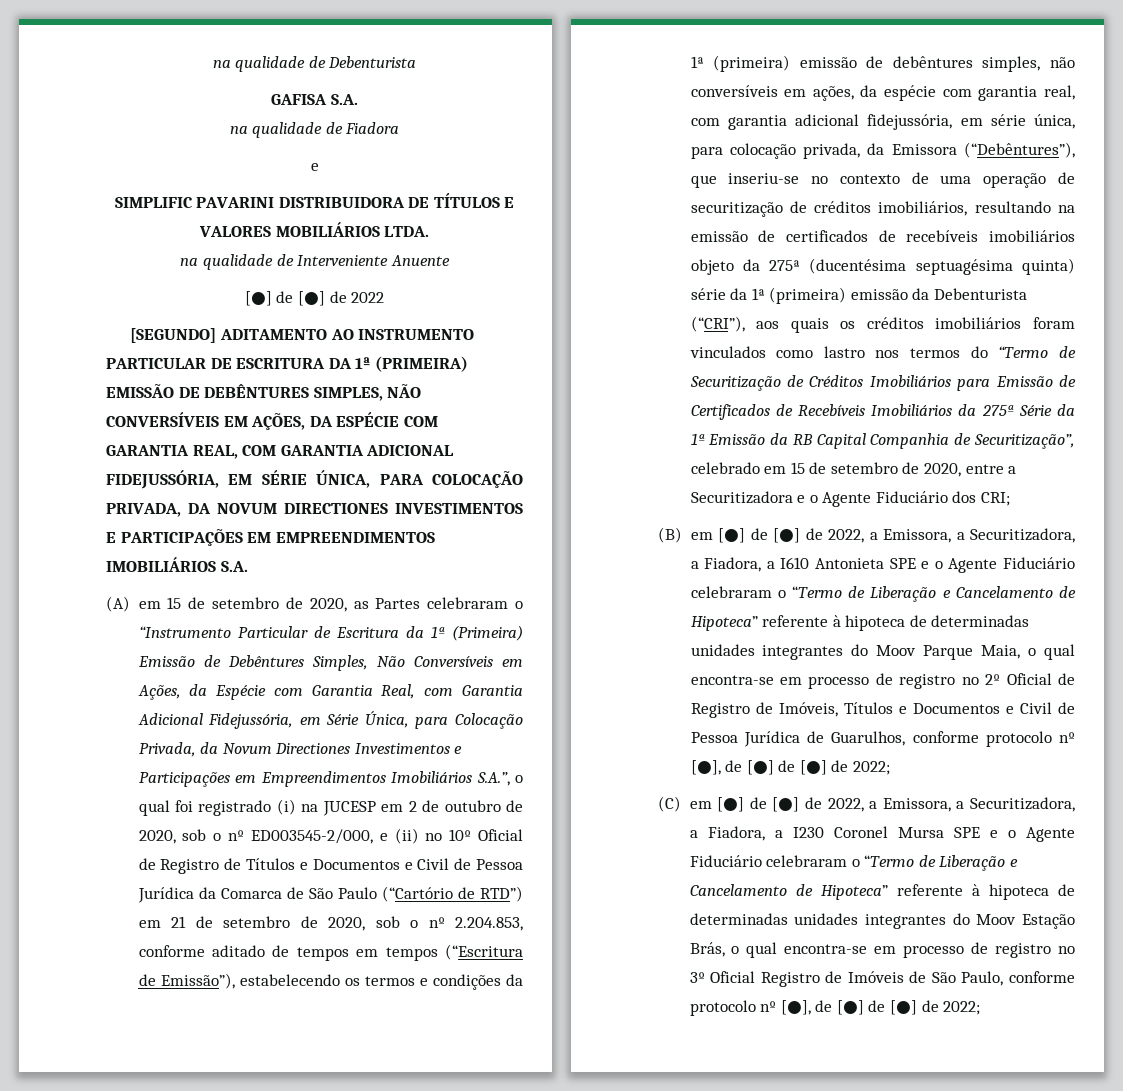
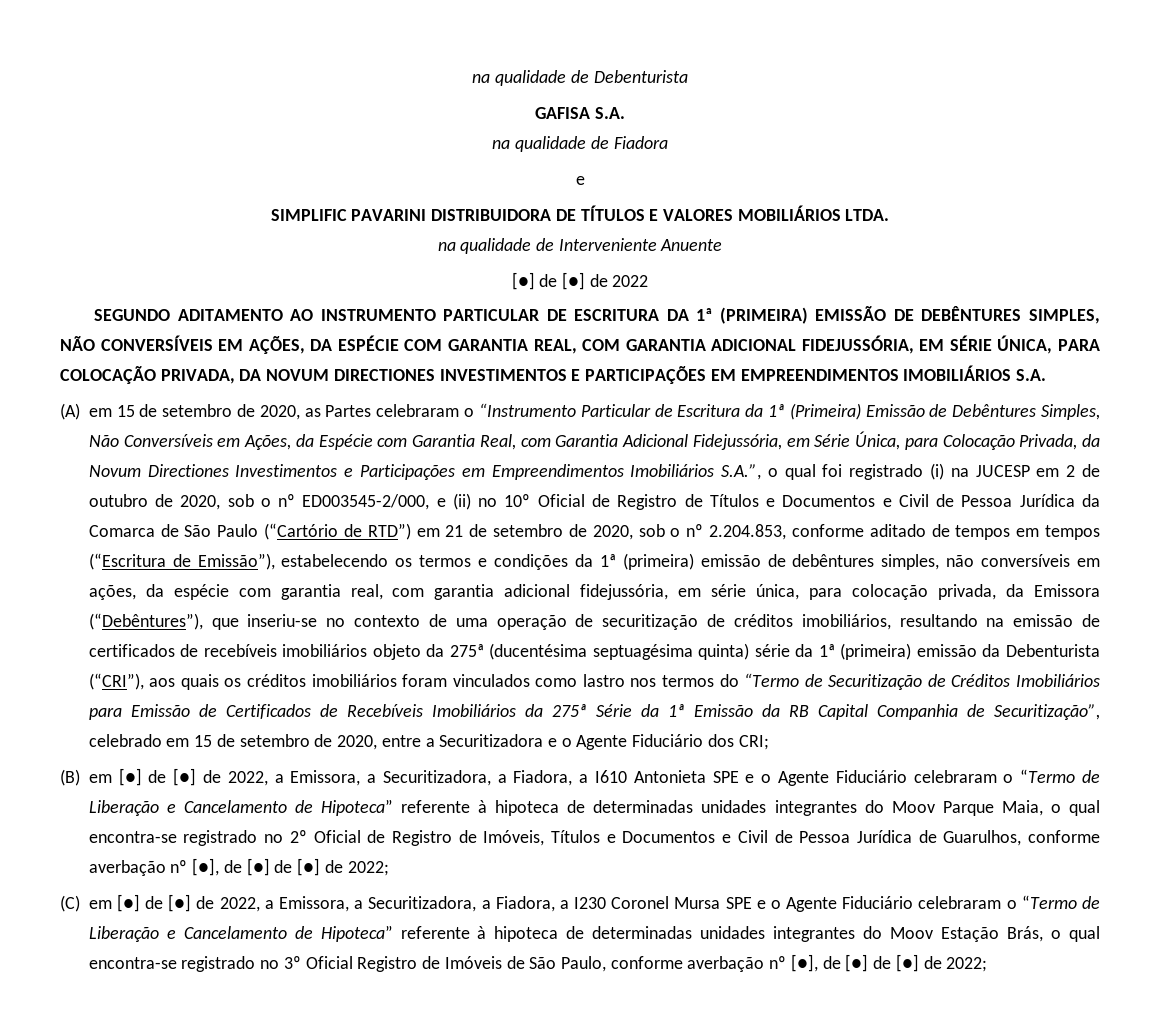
[130,328,217,343] [SEGUNDO] -> [94,309,171,321] SEGUNDO
[779,673,956,689] em processo de registro -> [183,830,258,846] registrado
[985,731,1052,747] protocolo -> [88,860,166,876] averbação
[874,942,1052,958] em processo de registro -> [181,956,256,972] registrado
[689,1000,756,1016] protocolo -> [687,956,765,972] averbação

